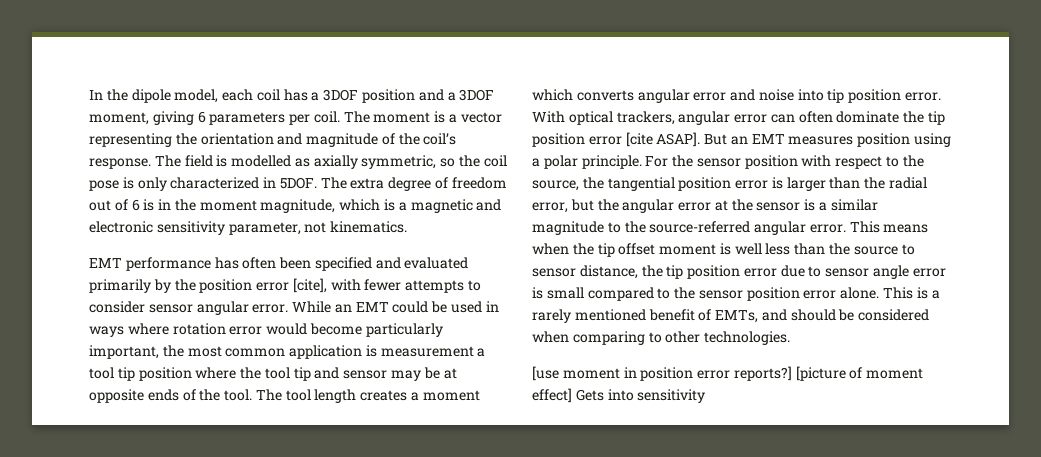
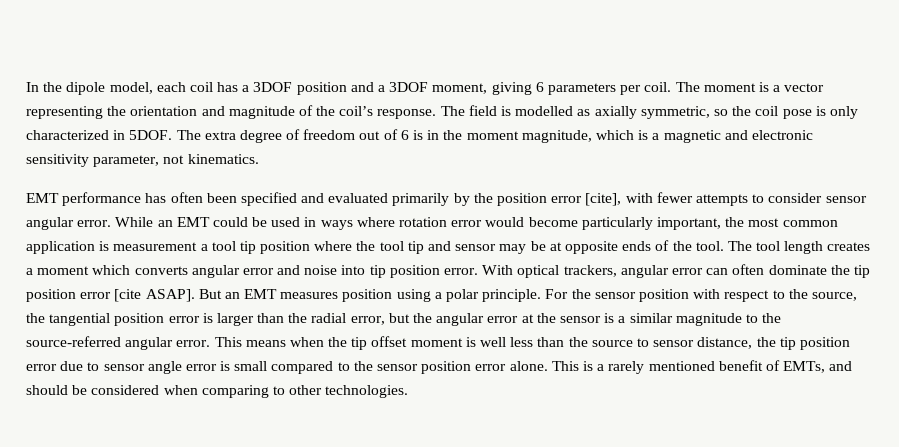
[532,366,924,381] [532,388,706,403] // [use moment in position error reports?] [picture of moment effect] Gets into sensitivity -> (409, 391) none

